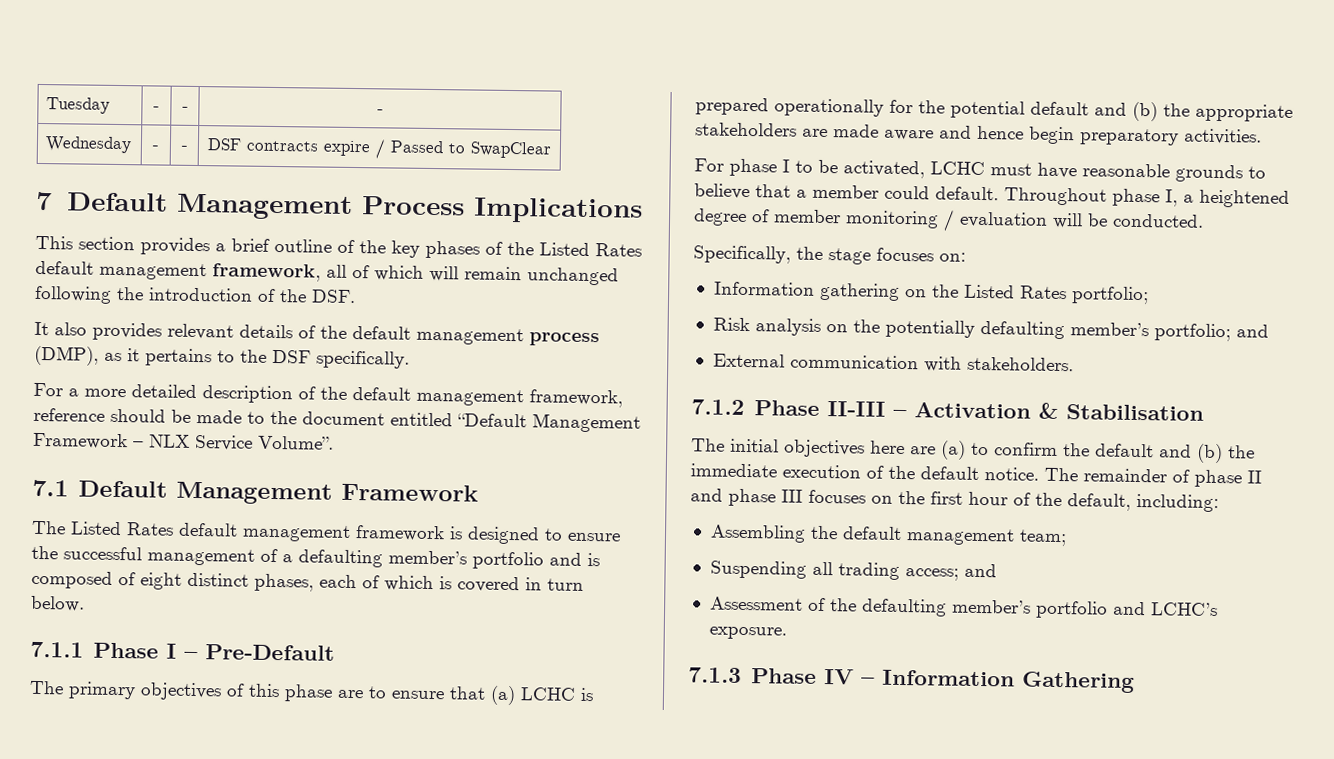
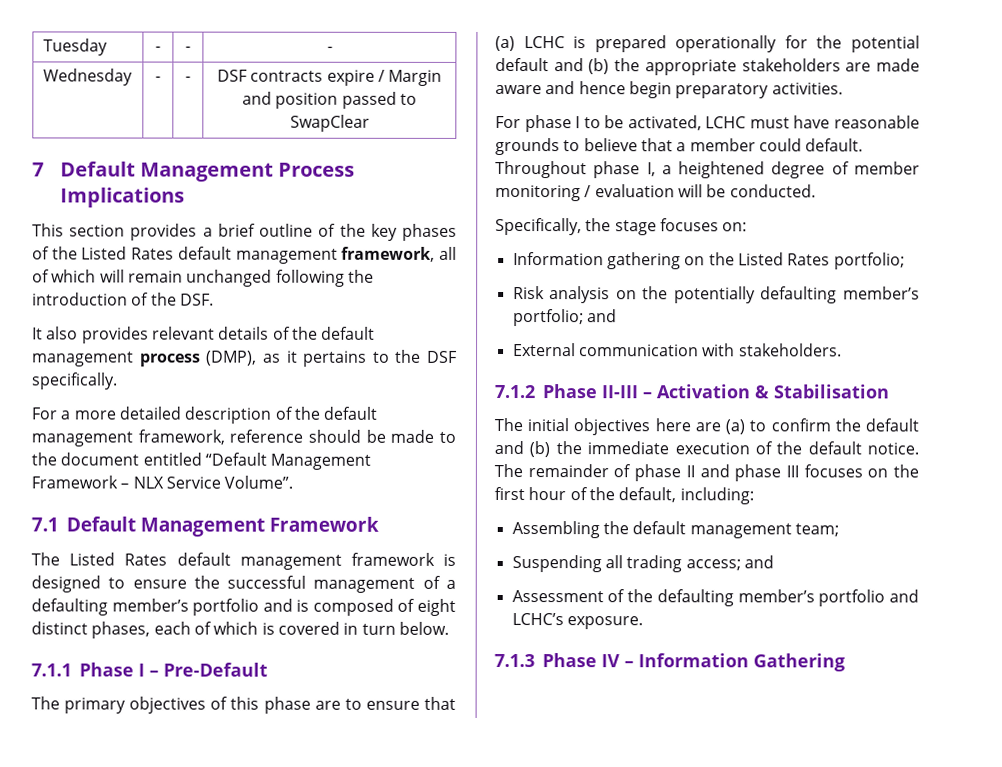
[389,140,444,154] Passed -> [388,69,443,86] [242,91,397,109] Margin and position passed

